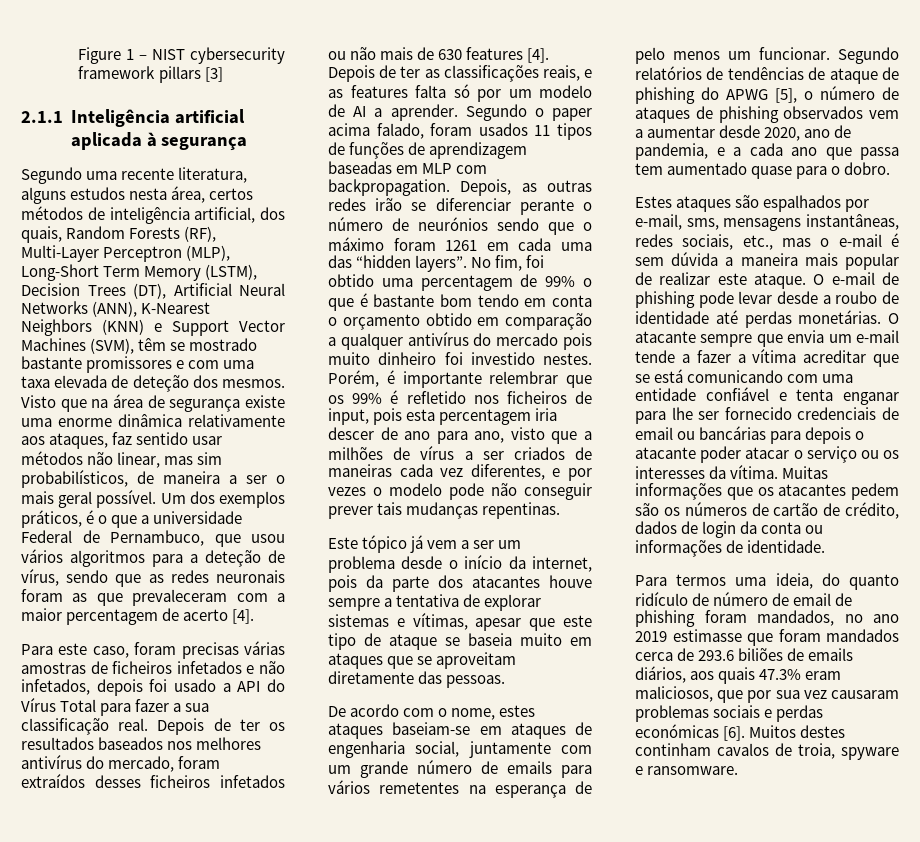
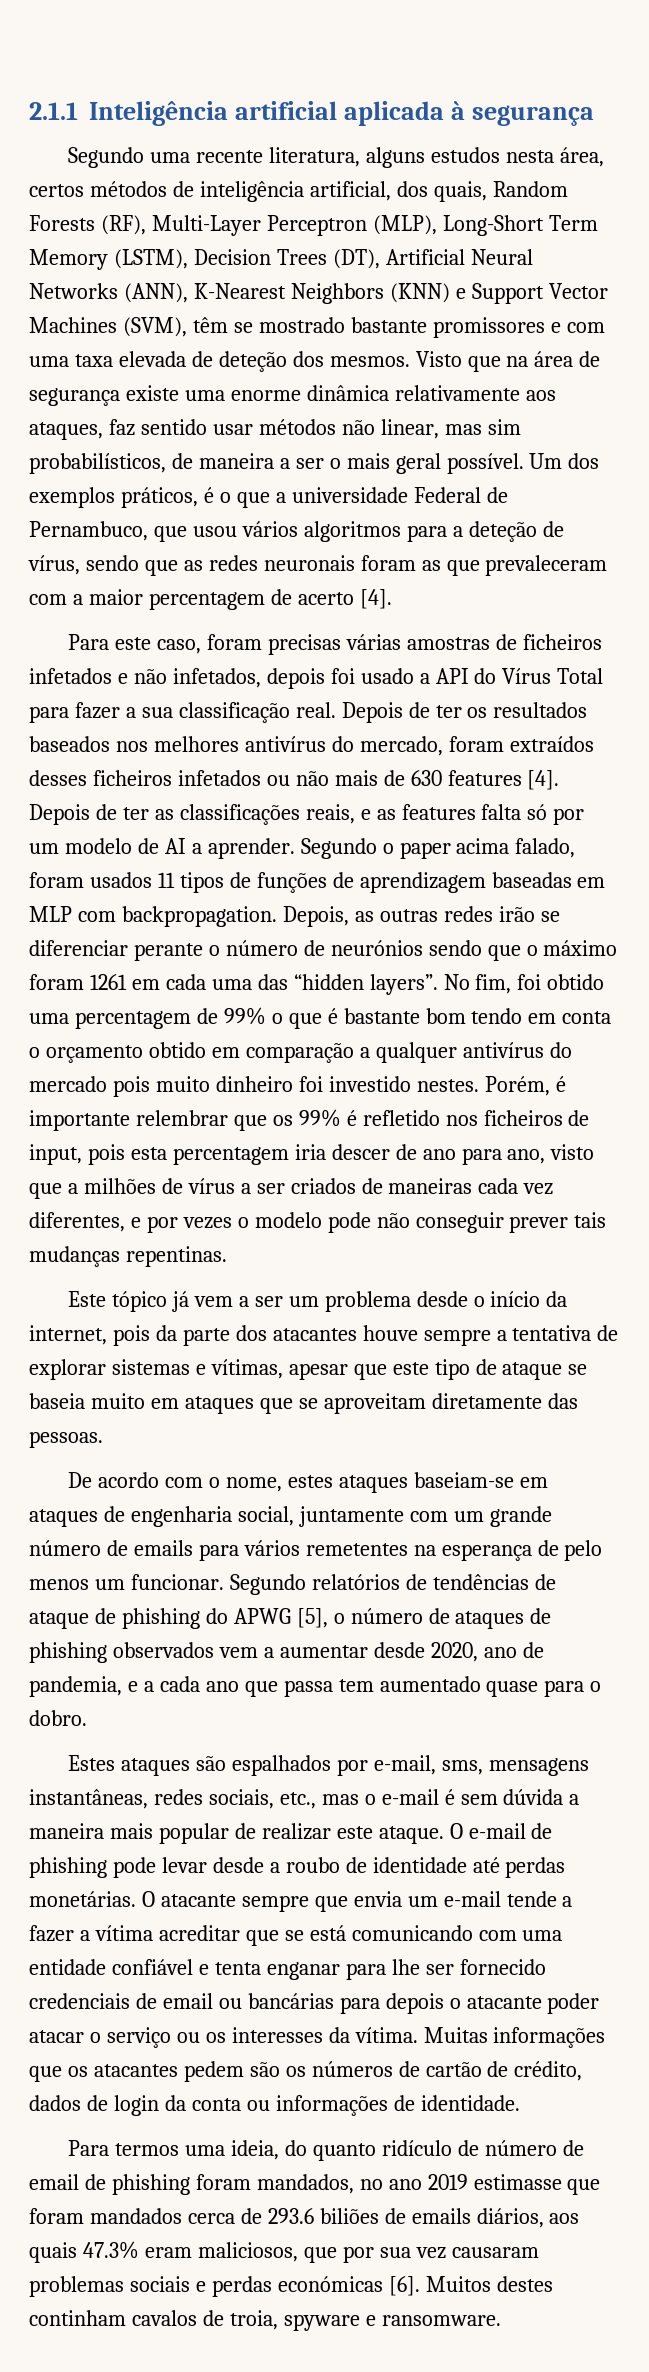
[78,47,285,64] [78,66,223,83] Figure 1 – NIST cybersecurity framework pillars [3] // -> (29, 111) none

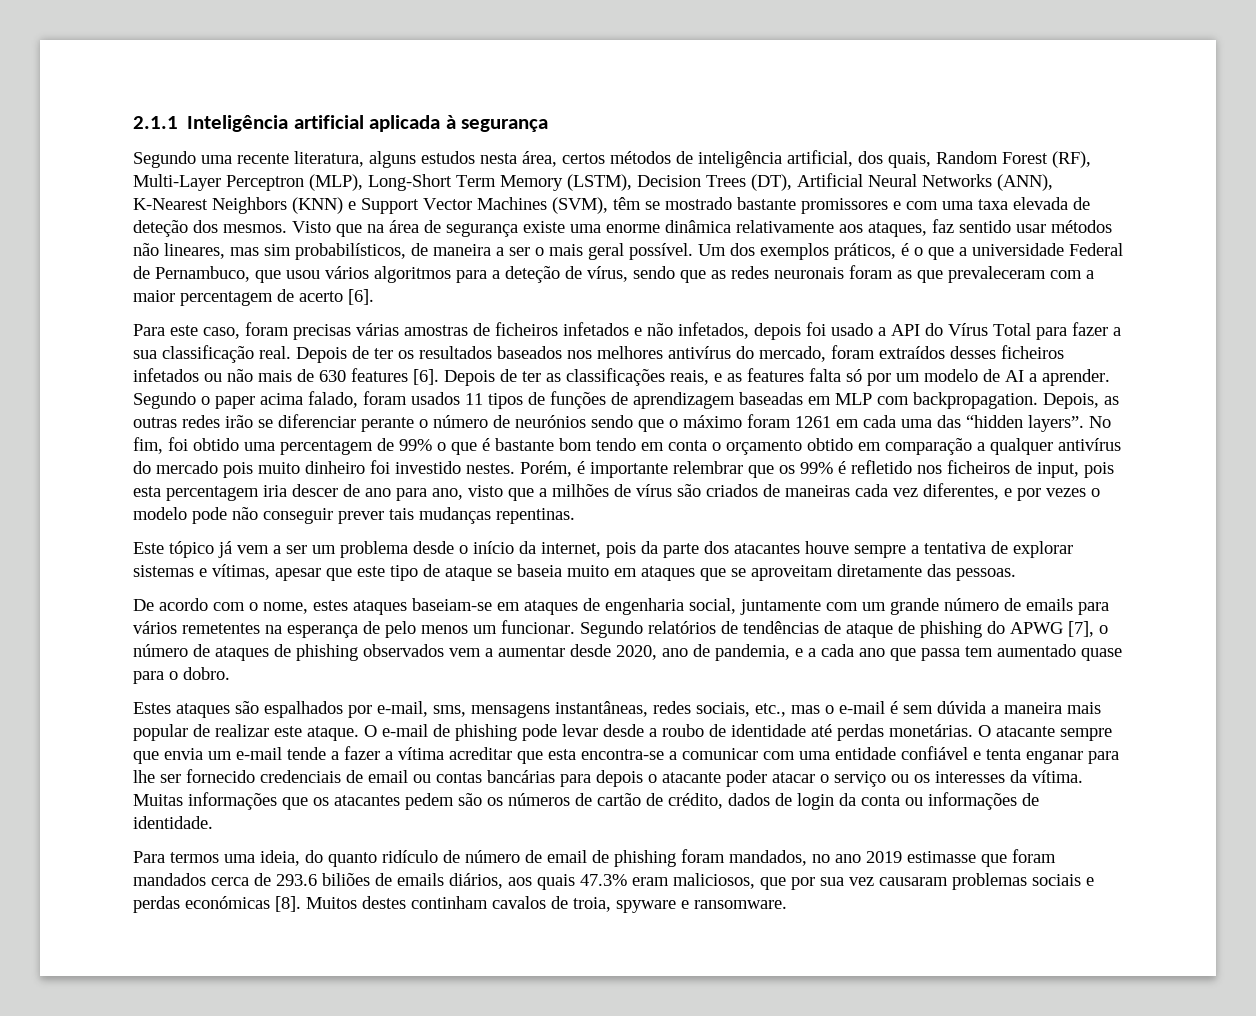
[29,215,95,231] Forests -> [1002,152,1048,164] Forest
[380,419,439,439] linear, -> [164,243,225,259] lineares,
[359,589,392,609] [4]. -> [348,289,374,305] [6].
[527,770,560,790] [4]. -> [413,369,439,385] [6].
[240,1183,285,1194] a ser -> [677,484,701,497] são
[296,1608,328,1628] [5], -> [1068,621,1094,637] [7],
[284,1925,473,1941] se está comunicando -> [548,748,758,760] esta encontra-se a comunicar
(242, 2003) none -> [436,772,482,783] contas
[388,2276,420,2296] [6]. -> [275,896,301,912] [8].

